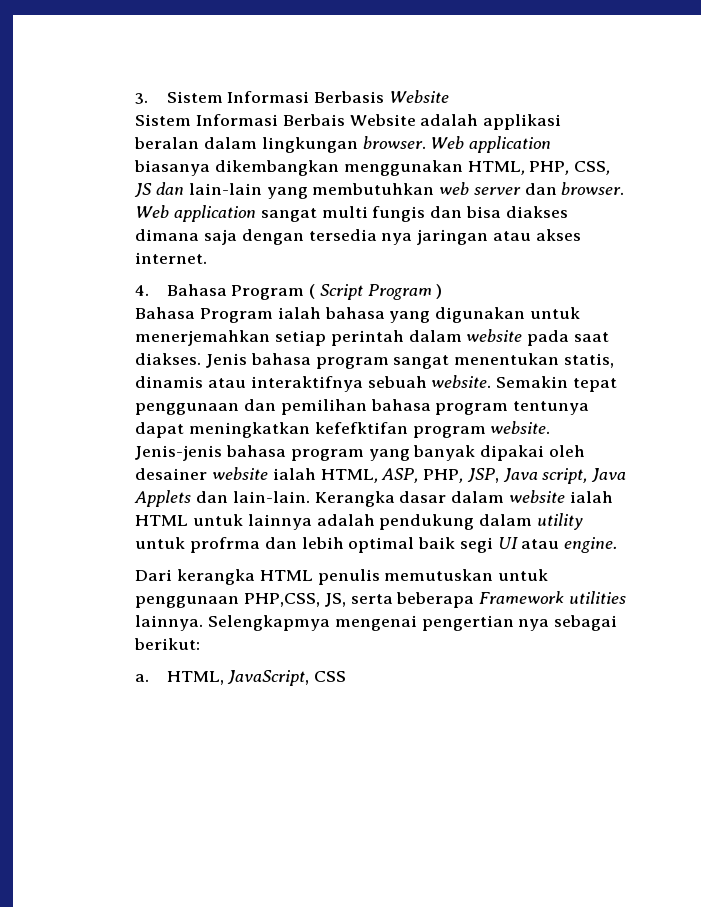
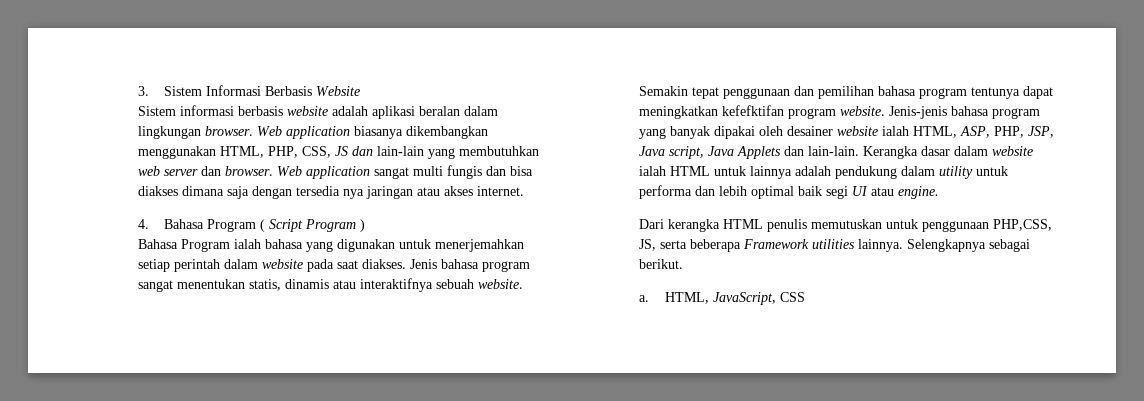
[196,114,562,130] Informasi Berbais Website adalah applikasi -> [180,105,416,119] informasi berbasis website adalah aplikasi
[190,537,261,553] profrma -> [639,185,693,199] performa
[208,615,618,631] [134,638,201,650] Selengkapmya mengenai pengertian nya sebagai berikut: -> [907,239,1031,252] [639,259,684,269] Selengkapnya sebagai berikut.

